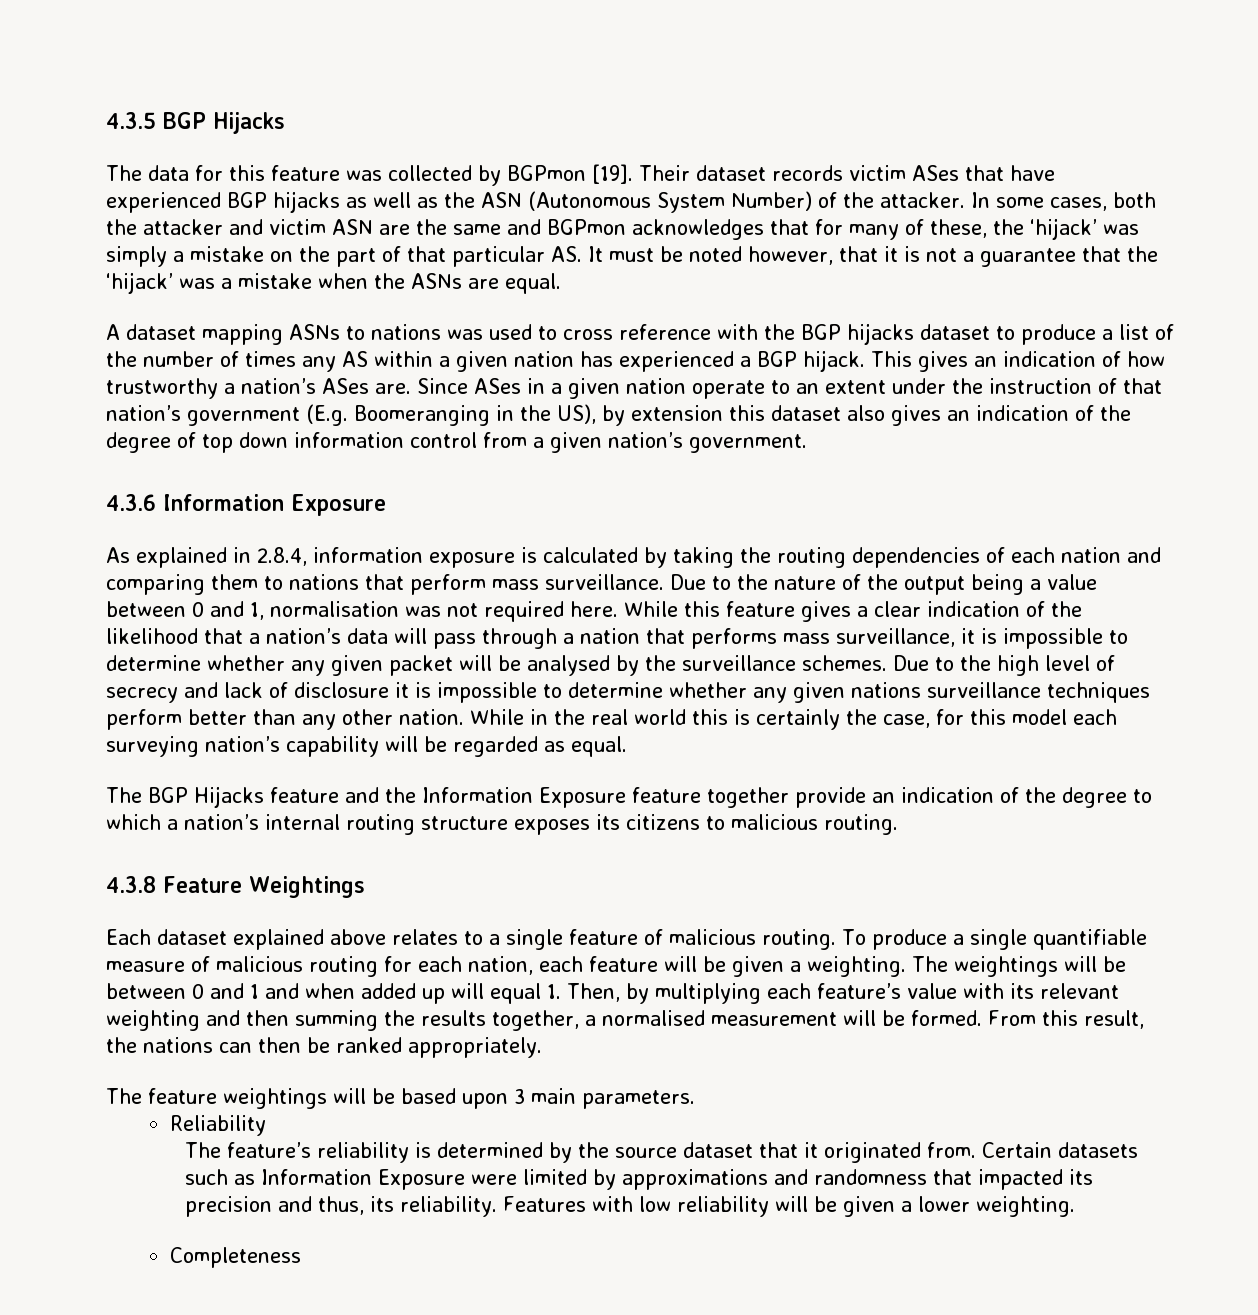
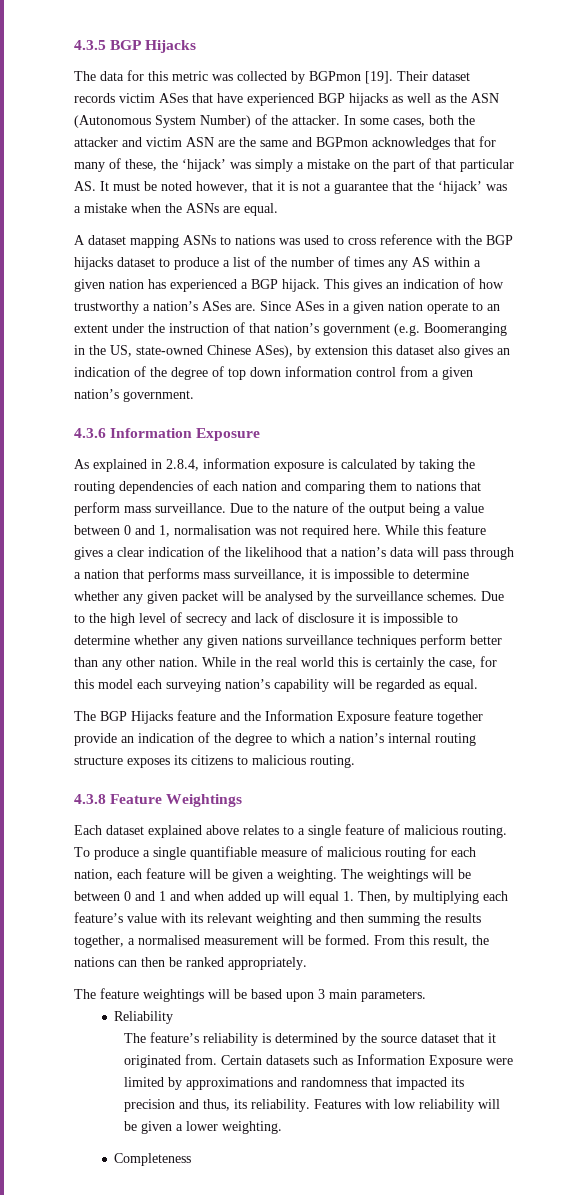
[271,165,340,181] feature -> [172,71,208,81] metric
[306,404,348,426] (E.g. -> [394,323,420,336] (e.g.
[557,404,596,424] US), -> [110,345,293,358] US, state-owned Chinese ASes),

